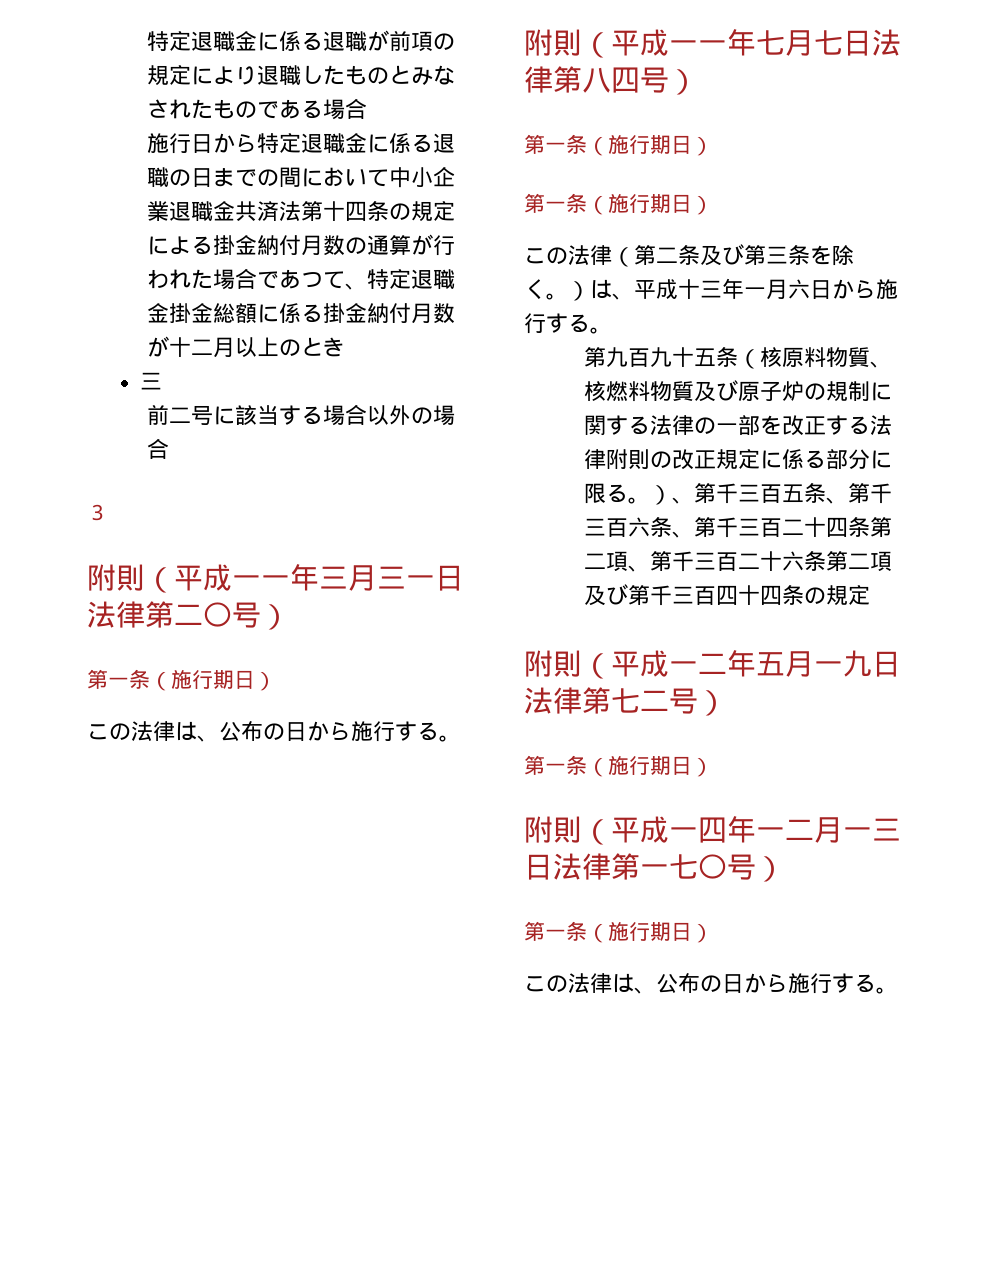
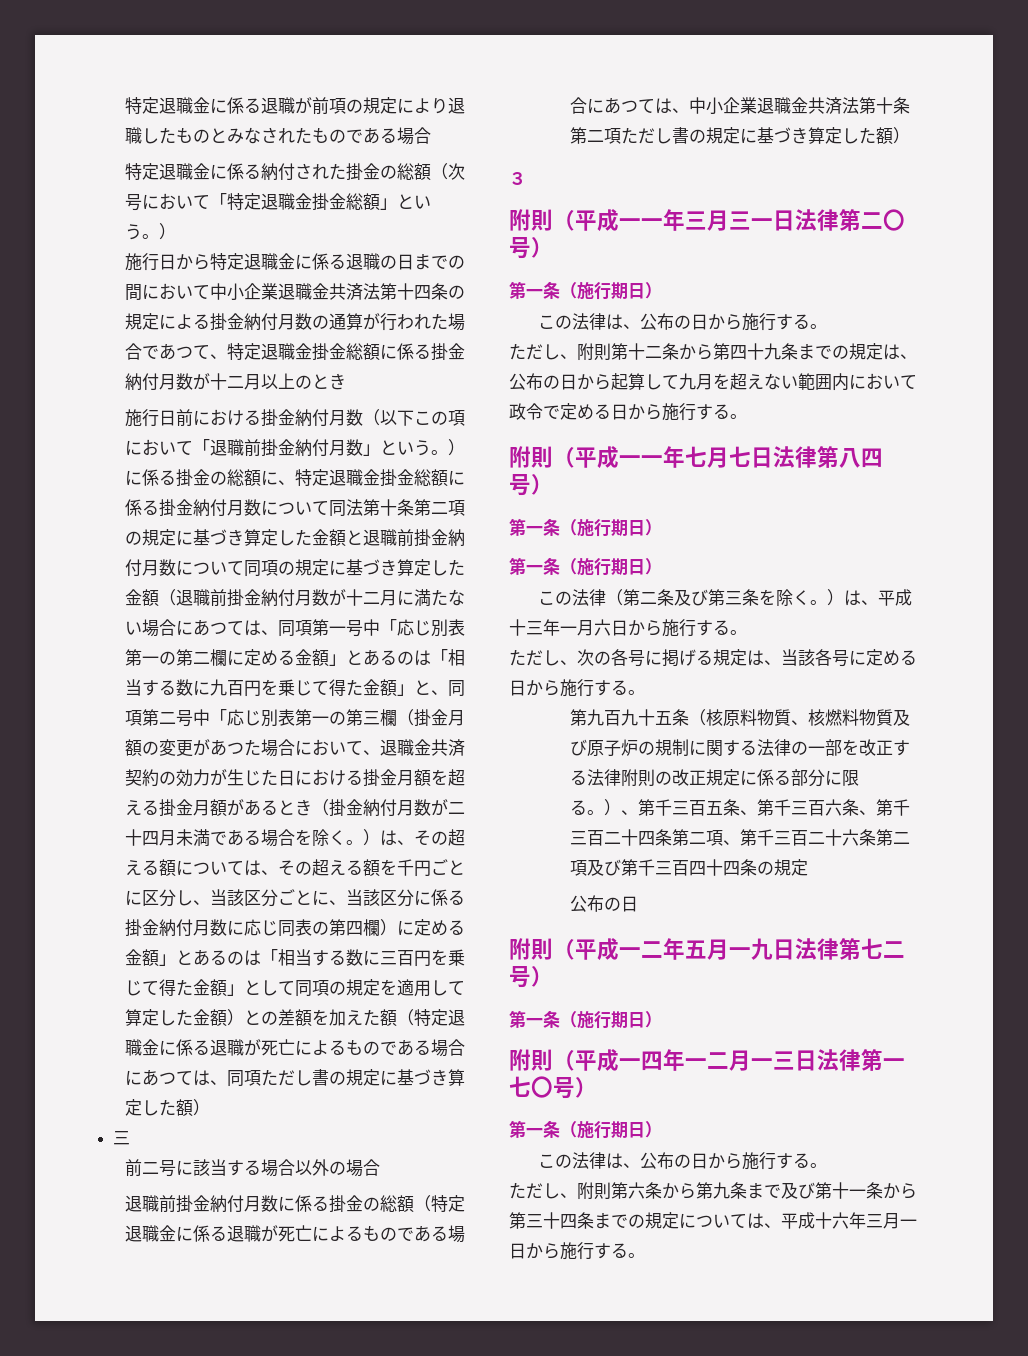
(367, 108) none -> [125,163,466,181] [125,193,432,211] [125,223,177,240] // 特定退職金に係る納付された掛金の総額（次号において「特定退職金掛金総額」という。）
(345, 347) none -> [125,409,466,427] [125,439,466,457] [125,469,466,487] [125,499,466,517] [125,529,466,547] [125,559,466,577] [125,589,466,607] [125,619,466,637] [125,649,466,666] [125,679,466,697] [125,709,466,727] [125,739,466,757] [125,769,466,787] [125,799,466,817] [125,829,466,847] [125,859,466,877] [125,889,466,907] [125,919,466,937] [125,949,466,967] [125,979,466,997] [125,1009,466,1026] [125,1039,466,1057] [125,1069,466,1087] [125,1099,211,1116] // 施行日前における掛金納付月数（以下この項において「退職前掛金納付月数」という。）に係る掛金の総額に、特定退職金掛金総額に係る掛金納付月数について同法第十条第二項の規定に基づき算定した金額と退職前掛金納付月数について同項の規定に基づき算定した金額（退職前掛金納付月数が十二月に満たない場合にあつては、同項第一号中「応じ別表第一の第二欄に定める金額」とあるのは「相当する数に九百円を乗じて得た金額」と、同項第二号中「応じ別表第一の第三欄（掛金月額の変更があつた場合において、退職金共済契約の効力が生じた日における掛金月額を超える掛金月額があるとき（掛金納付月数が二十四月未満である場合を除く。）は、その超える額については、その超える額を千円ごとに区分し、当該区分ごとに、当該区分に係る掛金納付月数に応じ同表の第四欄）に定める金額」とあるのは「相当する数に三百円を乗じて得た金額」として同項の規定を適用して算定した金額）との差額を加えた額（特定退職金に係る退職が死亡によるものである場合にあつては、同項ただし書の規定に基づき算定した額）
(169, 448) none -> [125,1195,466,1213] [125,1225,466,1243] [570,97,911,115] [570,127,911,144] // 退職前掛金納付月数に係る掛金の総額（特定退職金に係る退職が死亡によるものである場合にあつては、中小企業退職金共済法第十条第二項ただし書の規定に基づき算定した額）
(461, 738) none -> [509,343,917,361] [509,373,917,391] [509,403,747,421] // ただし、附則第十二条から第四十九条までの規定は、公布の日から起算して九月を超えない範囲内において政令で定める日から施行する。
(612, 330) none -> [509,649,917,667] [509,679,645,697] // ただし、次の各号に掲げる規定は、当該各号に定める日から施行する。
(870, 595) none -> [570,895,639,912] // 公布の日
(898, 990) none -> [509,1182,917,1200] [509,1212,917,1229] [509,1242,645,1260] // ただし、附則第六条から第九条まで及び第十一条から第三十四条までの規定については、平成十六年三月一日から施行する。

